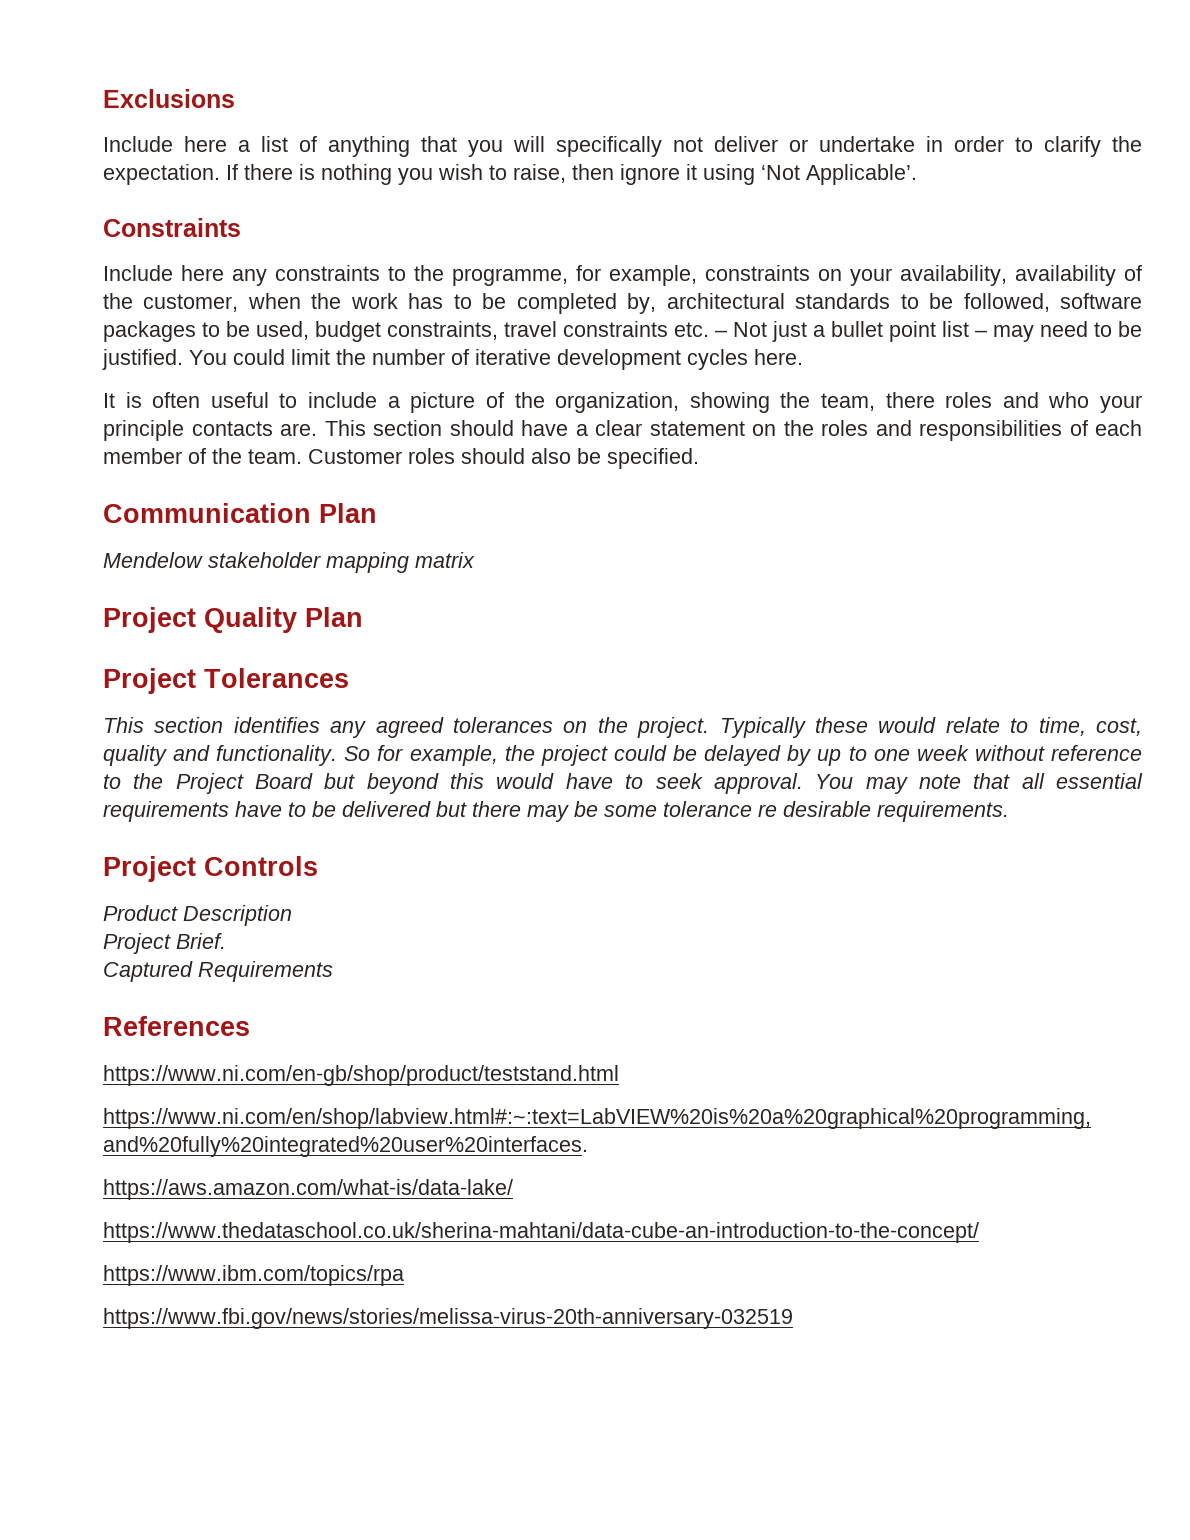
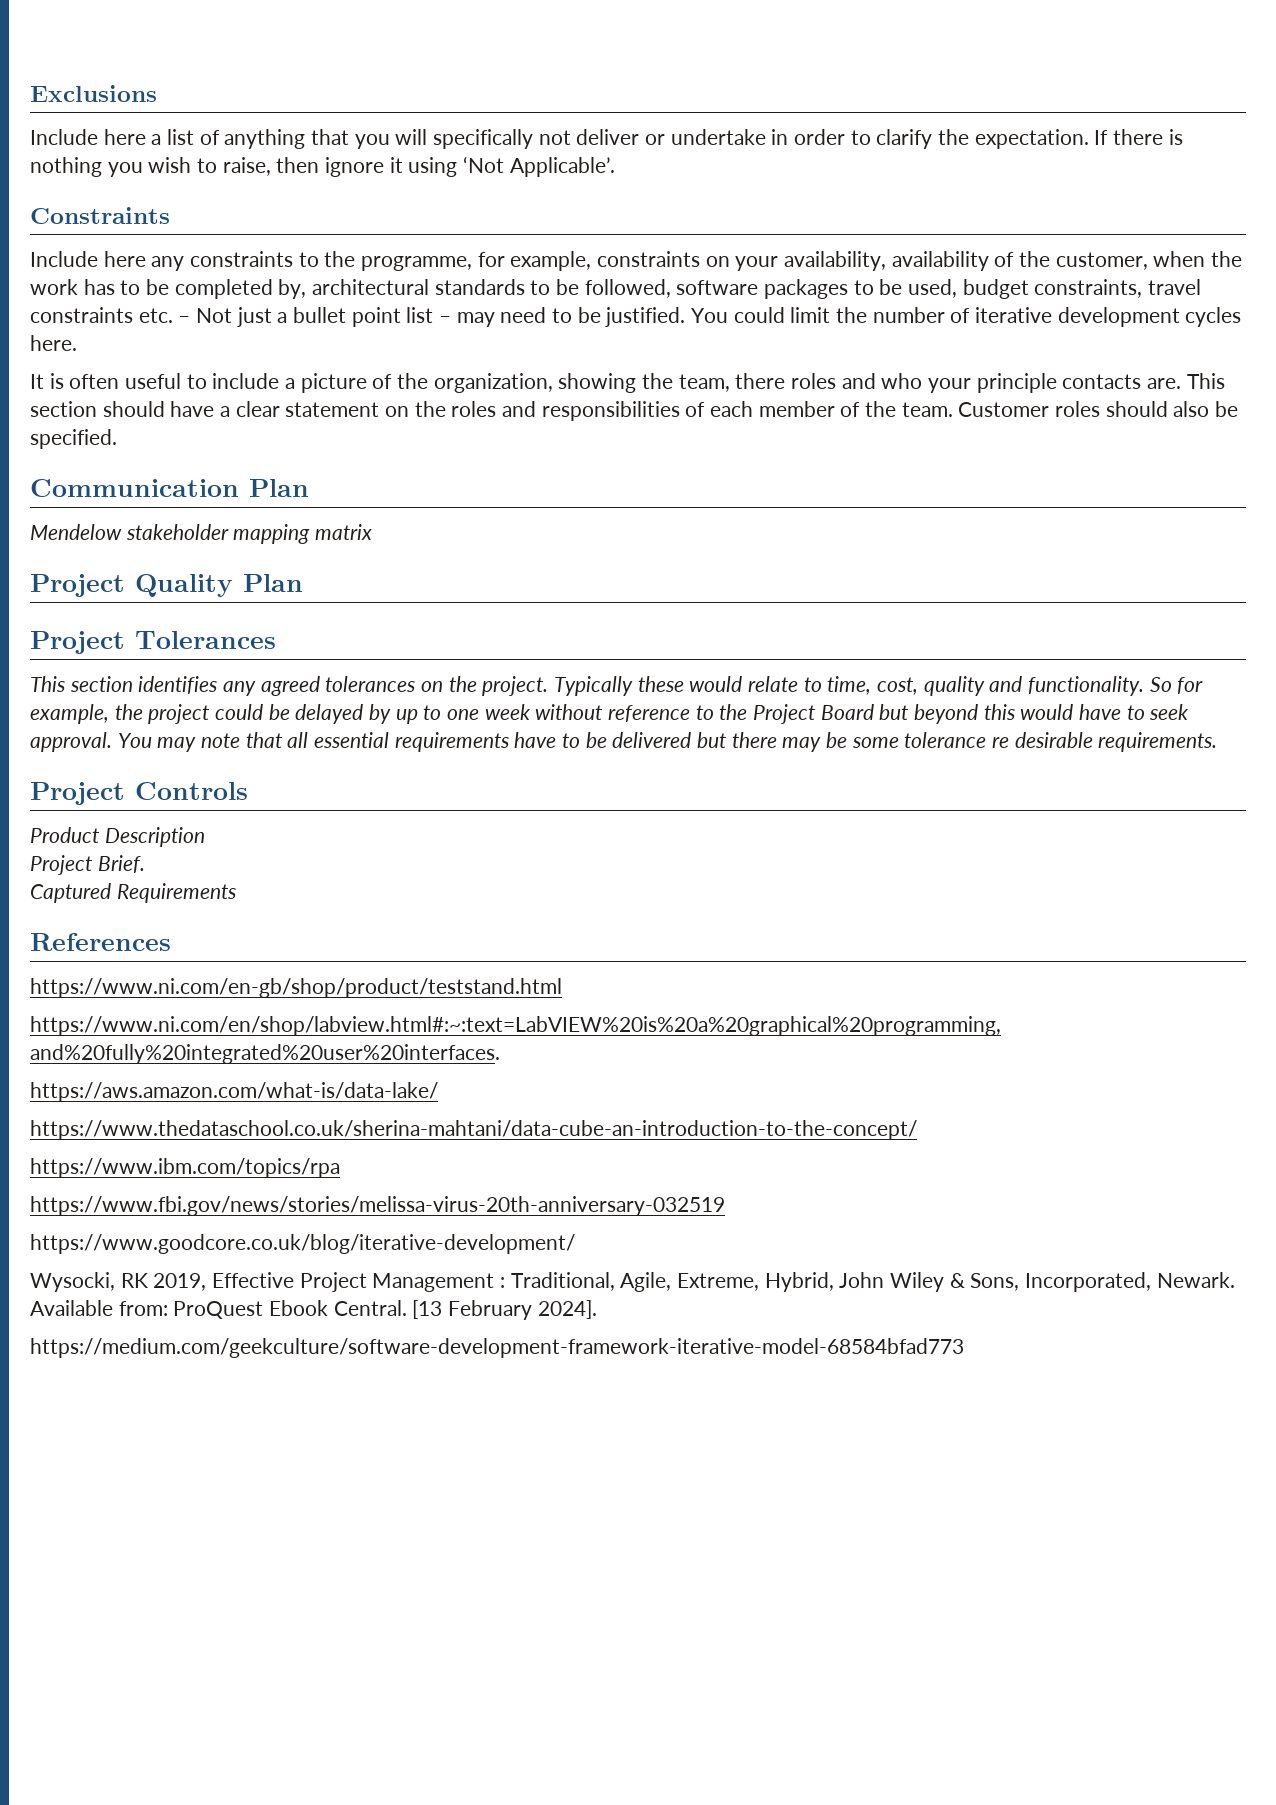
(793, 1318) none -> [30,1234,575,1254] [30,1272,1235,1292] [30,1300,597,1320] [30,1338,964,1358] // https://www.goodcore.co.uk/blog/iterative-development/ // Wysocki, RK 2019, Effective Project Management : Traditional, Agile, Extreme, Hybrid, John Wiley & Sons, Incorporated, Newark. Available from: ProQuest Ebook Central. [13 February 2024]. // https://medium.com/geekculture/software-development-framework-iterative-model-68584bfad773

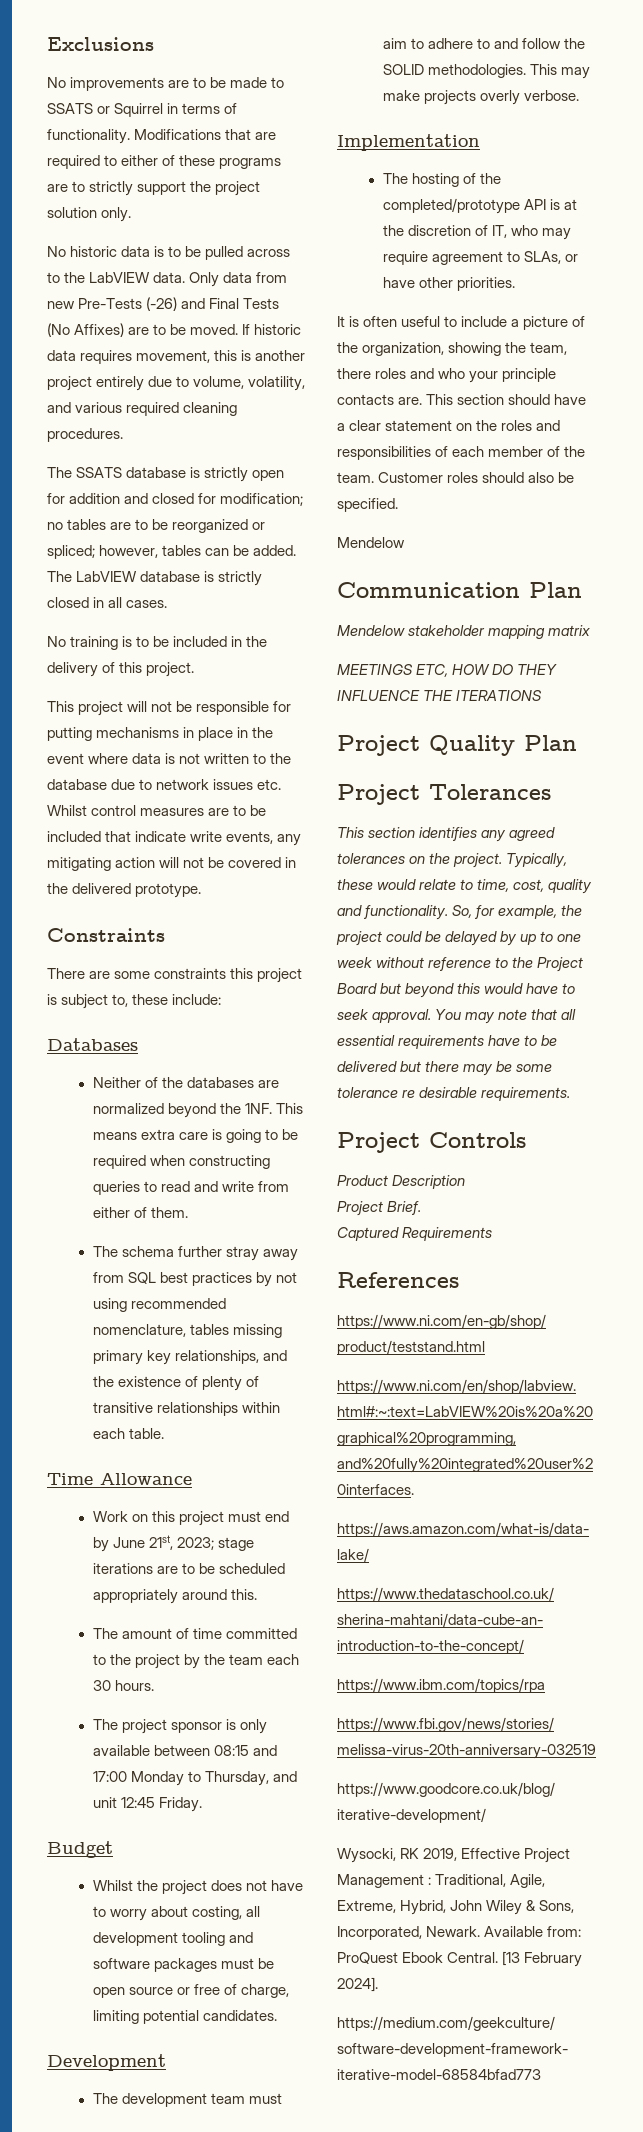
[30,129,1183,149] [30,156,615,177] [30,207,170,224] [30,251,1243,271] [30,279,1202,299] [30,307,1242,327] [30,335,77,351] Include here a list of anything that you will specifically not deliver or undertake in order to clarify the expectation. If there is nothing you wish to raise, then ignore it using ‘Not Applicable’. // Constraints // Include here any constraints to the programme, for example, constraints on your availability, availability of the customer, when the work has to be completed by, architectural standards to be followed, software packages to be used, budget constraints, travel constraints etc. – Not just a bullet point list – may need to be justified. You could limit the number of iterative development cycles here. -> [47,77,285,91] [47,103,238,117] [47,129,277,144] [47,155,282,169] [47,181,261,196] [47,207,132,222] [47,246,291,260] [47,272,288,287] [47,297,280,311] [47,323,302,337] [47,350,306,364] [47,376,306,391] [47,402,238,416] [47,428,123,442] [47,467,285,482] [47,493,304,506] [47,519,266,533] [47,545,297,559] [47,571,263,586] [47,597,168,608] [47,636,268,650] [47,662,195,677] [47,701,292,716] [47,727,274,741] [47,753,292,764] [47,779,282,790] [47,805,267,816] [47,831,302,846] [47,857,297,871] [47,883,202,898] [47,928,165,942] [47,968,303,983] [47,994,222,1009] [47,1038,138,1051] [92,1077,279,1088] [92,1103,303,1118] [92,1129,298,1143] [92,1155,270,1169] [92,1181,289,1195] [92,1207,188,1218] [92,1246,298,1261] [92,1272,297,1287] [92,1298,226,1312] [92,1324,282,1338] [92,1350,287,1365] [92,1376,259,1391] [92,1402,280,1416] [92,1428,164,1439] [47,1473,192,1485] [92,1511,289,1526] [92,1535,254,1552] [92,1563,285,1574] [92,1589,257,1604] [92,1628,297,1639] [92,1654,299,1669] [92,1680,154,1691] [92,1719,267,1734] [92,1745,277,1756] [92,1771,297,1786] [92,1797,202,1812] [47,1841,113,1858] [92,1880,303,1895] [92,1906,260,1921] [92,1932,253,1946] [92,1958,274,1972] [92,1984,289,1998] [92,2010,277,2024] [47,2054,166,2071] [92,2093,282,2107] [382,38,585,49] [382,64,590,79] [382,90,579,105] [337,134,480,151] [382,173,501,187] [382,198,577,214] [382,225,571,240] [382,251,578,265] [382,277,515,291] No improvements are to be made to SSATS or Squirrel in terms of functionality. Modifications that are required to either of these programs are to strictly support the project solution only. // No historic data is to be pulled across to the LabVIEW data. Only data from new Pre-Tests (-26) and Final Tests (No Affixes) are to be moved. If historic data requires movement, this is another project entirely due to volume, volatility, and various required cleaning procedures. // The SSATS database is strictly open for addition and closed for modification; no tables are to be reorganized or spliced; however, tables can be added. The LabVIEW database is strictly closed in all cases. // No training is to be included in the delivery of this project. // This project will not be responsible for putting mechanisms in place in the event where data is not written to the database due to network issues etc. Whilst control measures are to be included that indicate write events, any mitigating action will not be covered in the delivered prototype. // Constraints // There are some constraints this project is subject to, these include: // Databases // Neither of the databases are normalized beyond the 1NF. This means extra care is going to be required when constructing queries to read and write from either of them. // The schema further stray away from SQL best practices by not using recommended nomenclature, tables missing primary key relationships, and the existence of plenty of transitive relationships within each table. // Time Allowance // Work on this project must end by June 21st, 2023; stage iterations are to be scheduled appropriately around this. // The amount of time committed to the project by the team each 30 hours. // The project sponsor is only available between 08:15 and 17:00 Monday to Thursday, and unit 12:45 Friday. // Budget // Whilst the project does not have to worry about costing, all development tooling and software packages must be open source or free of charge, limiting potential candidates. // Development // The development team must aim to adhere to and follow the SOLID methodologies. This may make projects overly verbose. // Implementation // The hosting of the completed/prototype API is at the discretion of IT, who may require agreement to SLAs, or have other priorities.
(117, 439) none -> [337,537,405,548] // Mendelow
(373, 532) none -> [337,664,558,677] [337,690,543,701] // MEETINGS ETC, HOW DO THEY INFLUENCE THE ITERATIONS
[554,676,634,696] Typically -> [506,853,568,868] Typically,
[1149,677,1172,692] So -> [452,905,473,918] So,

